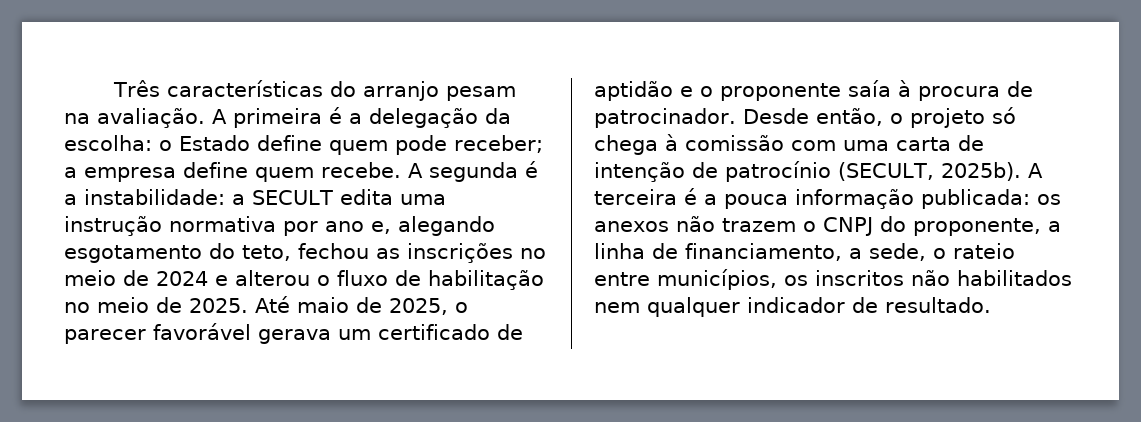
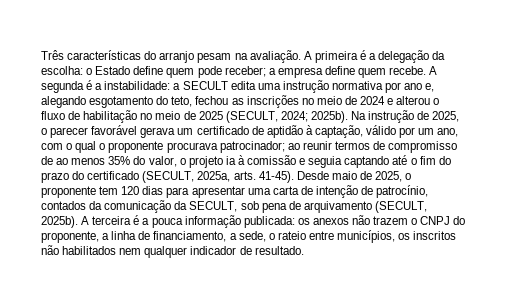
[189,296,349,313] 2025. Até maio -> [198,110,415,123] 2025 (SECULT, 2024; 2025b). Na instrução
[680,80,1033,101] [594,107,1016,128] [594,134,836,155] e o proponente saía à procura de patrocinador. Desde então, o projeto só chega à comissão com -> [305,125,459,138] [41,141,458,153] [41,155,451,168] [41,171,412,183] [41,186,245,198] à captação, válido por um ano, com o qual o proponente procurava patrocinador; ao reunir termos de compromisso de ao menos 35% do valor, o projeto ia à comissão e seguia captando até o fim do prazo do certificado (SECULT, 2025a, arts. 41-45). Desde maio de 2025, o proponente tem 120 dias para apresentar
[725,161,831,182] patrocínio -> [376,185,429,198] [41,200,372,213] patrocínio, contados da comunicação da SECULT, sob pena de arquivamento

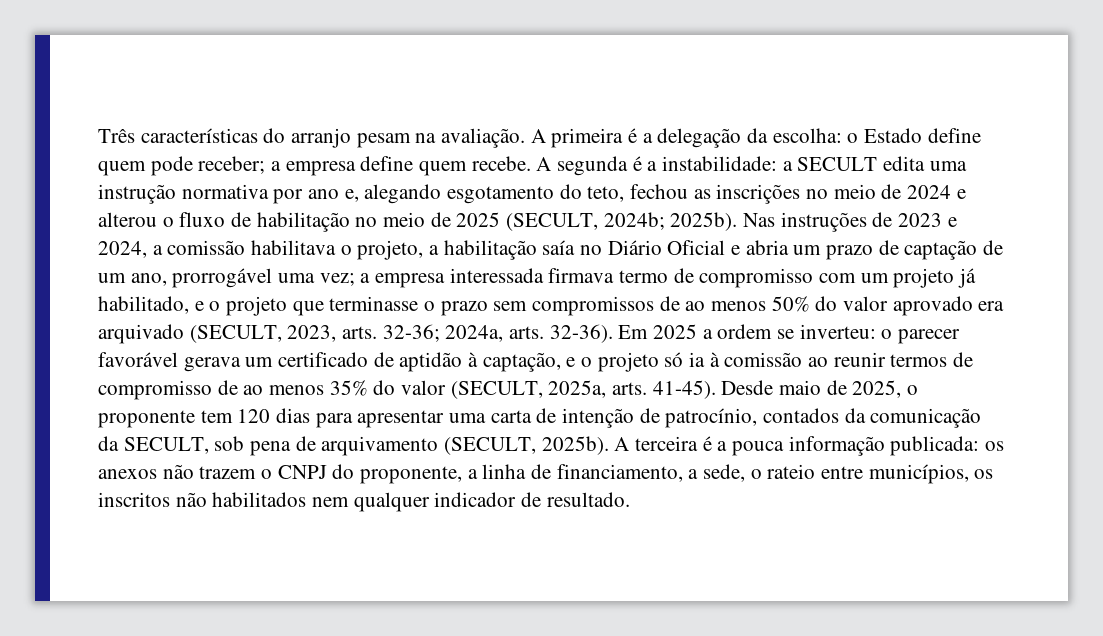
[280,110,460,123] 2024; 2025b). Na instrução de 2025, -> [603,212,957,232] [98,240,1004,260] [98,268,977,288] [98,296,1005,316] [98,324,876,344] 2024b; 2025b). Nas instruções de 2023 e 2024, a comissão habilitava o projeto, a habilitação saía no Diário Oficial e abria um prazo de captação de um ano, prorrogável uma vez; a empresa interessada firmava termo de compromisso com um projeto já habilitado, e o projeto que terminasse o prazo sem compromissos de ao menos 50% do valor aprovado era arquivado (SECULT, 2023, arts. 32-36; 2024a, arts. 32-36). Em 2025 a ordem se inverteu:
[366,125,459,138] [41,141,285,153] válido por um ano, com o qual o proponente procurava patrocinador; -> [566,352,803,372] e o projeto só ia à comissão
[148,155,451,168] [41,171,140,183] valor, o projeto ia à comissão e seguia captando até o fim do prazo do certificado -> [401,380,447,395] valor

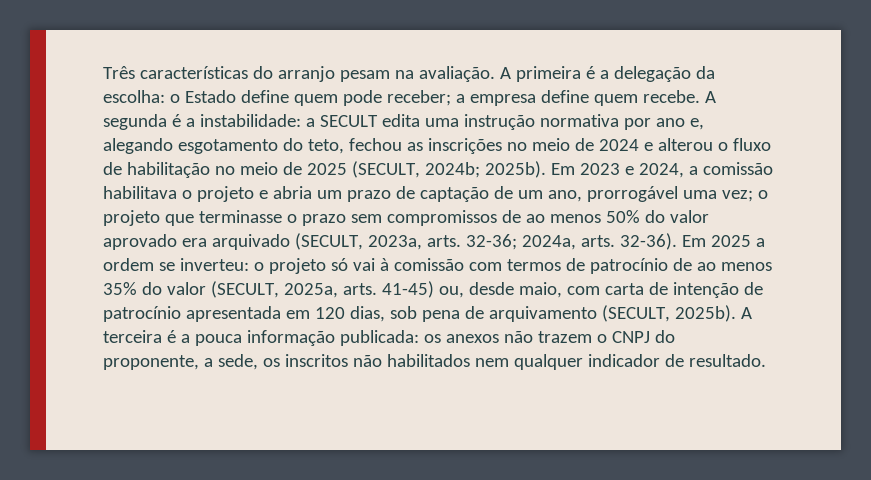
[743,212,893,232] Nas instruções de -> [550,163,575,175] Em
[357,240,726,260] projeto, a habilitação saía no Diário Oficial -> [196,186,254,202] projeto
[360,268,977,288] [98,296,204,314] a empresa interessada firmava termo de compromisso com um projeto já habilitado, e -> (753, 196) none
[287,325,337,342] 2023, -> [367,235,422,250] 2023a,
[898,329,961,344] [98,352,593,372] parecer favorável gerava um certificado de aptidão à captação, e o -> (264, 266) none
[689,352,706,367] ia -> [352,258,375,271] vai
[808,352,886,367] ao reunir -> [468,262,502,271] com
[98,380,212,400] compromisso -> [589,258,668,274] patrocínio
[652,380,919,399] [98,408,982,428] [98,436,209,454] 41-45). Desde maio de 2025, o proponente tem 120 dias para apresentar uma carta de intenção de patrocínio, contados da comunicação da SECULT, -> [381,281,763,298] [103,306,385,322] 41-45) ou, desde maio, com carta de intenção de patrocínio apresentada em 120 dias,
[482,464,969,484] linha de financiamento, a sede, o rateio entre municípios, -> [217,354,258,370] sede,

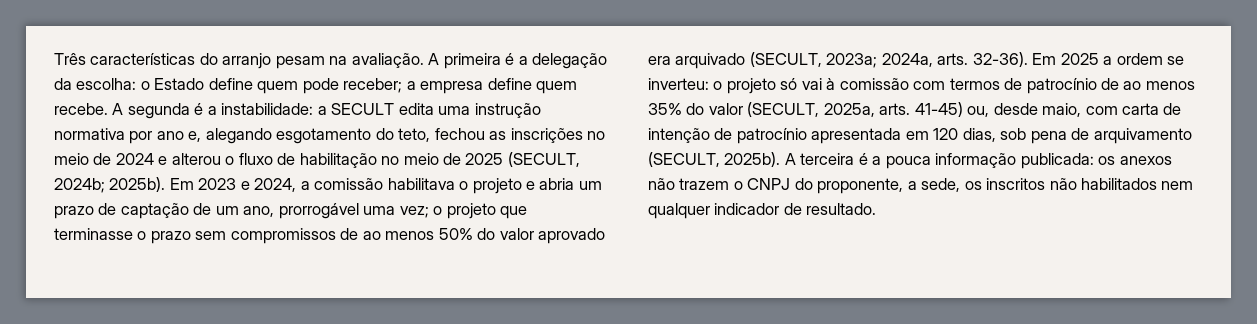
[367,234,517,250] 2023a, arts. 32-36; -> [826,53,878,68] 2023a;

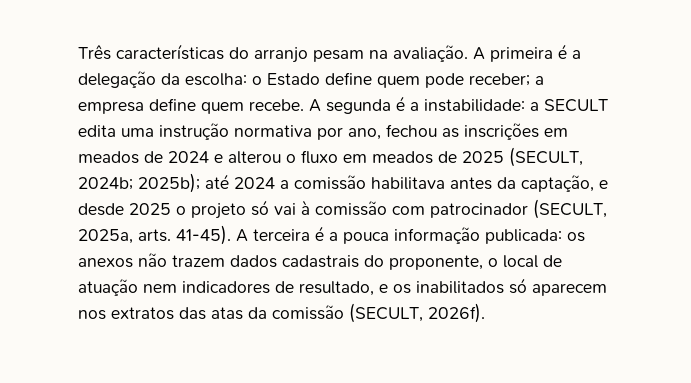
[156,128,431,144] ano e, alegando esgotamento do teto, -> [348,128,381,140] ano,
[587,131,606,140] [54,153,89,165] no meio -> [544,128,568,137] [78,151,139,164] em meados
[277,152,580,168] [54,177,602,194] [54,203,528,219] [54,228,606,244] [648,52,1185,69] [648,78,709,90] de habilitação no meio de 2025 (SECULT, 2024b; 2025b). Em 2023 e 2024, a comissão habilitava o projeto e abria um prazo de captação de um ano, prorrogável uma vez; o projeto que terminasse o prazo sem compromissos de ao menos 50% do valor aprovado era arquivado (SECULT, 2023a; 2024a, arts. 32-36). Em 2025 a ordem se inverteu: -> [343,147,583,167] [78,173,608,193] [78,203,171,216] em meados de 2025 (SECULT, 2024b; 2025b); até 2024 a comissão habilitava antes da captação, e desde 2025
[949,78,1195,94] [648,102,1182,117] [648,128,1192,144] [648,152,781,167] termos de patrocínio de ao menos 35% do valor (SECULT, 2025a, arts. 41-45) ou, desde maio, com carta de intenção de patrocínio apresentada em 120 dias, sob pena de arquivamento (SECULT, 2025b). -> [430,199,607,219] [78,225,231,245] patrocinador (SECULT, 2025a, arts. 41-45).
[733,178,1194,194] [648,203,877,219] o CNPJ do proponente, a sede, os inscritos não habilitados nem qualquer indicador de resultado. -> [230,255,562,270] [78,278,607,296] [78,303,485,323] dados cadastrais do proponente, o local de atuação nem indicadores de resultado, e os inabilitados só aparecem nos extratos das atas da comissão (SECULT, 2026f).

